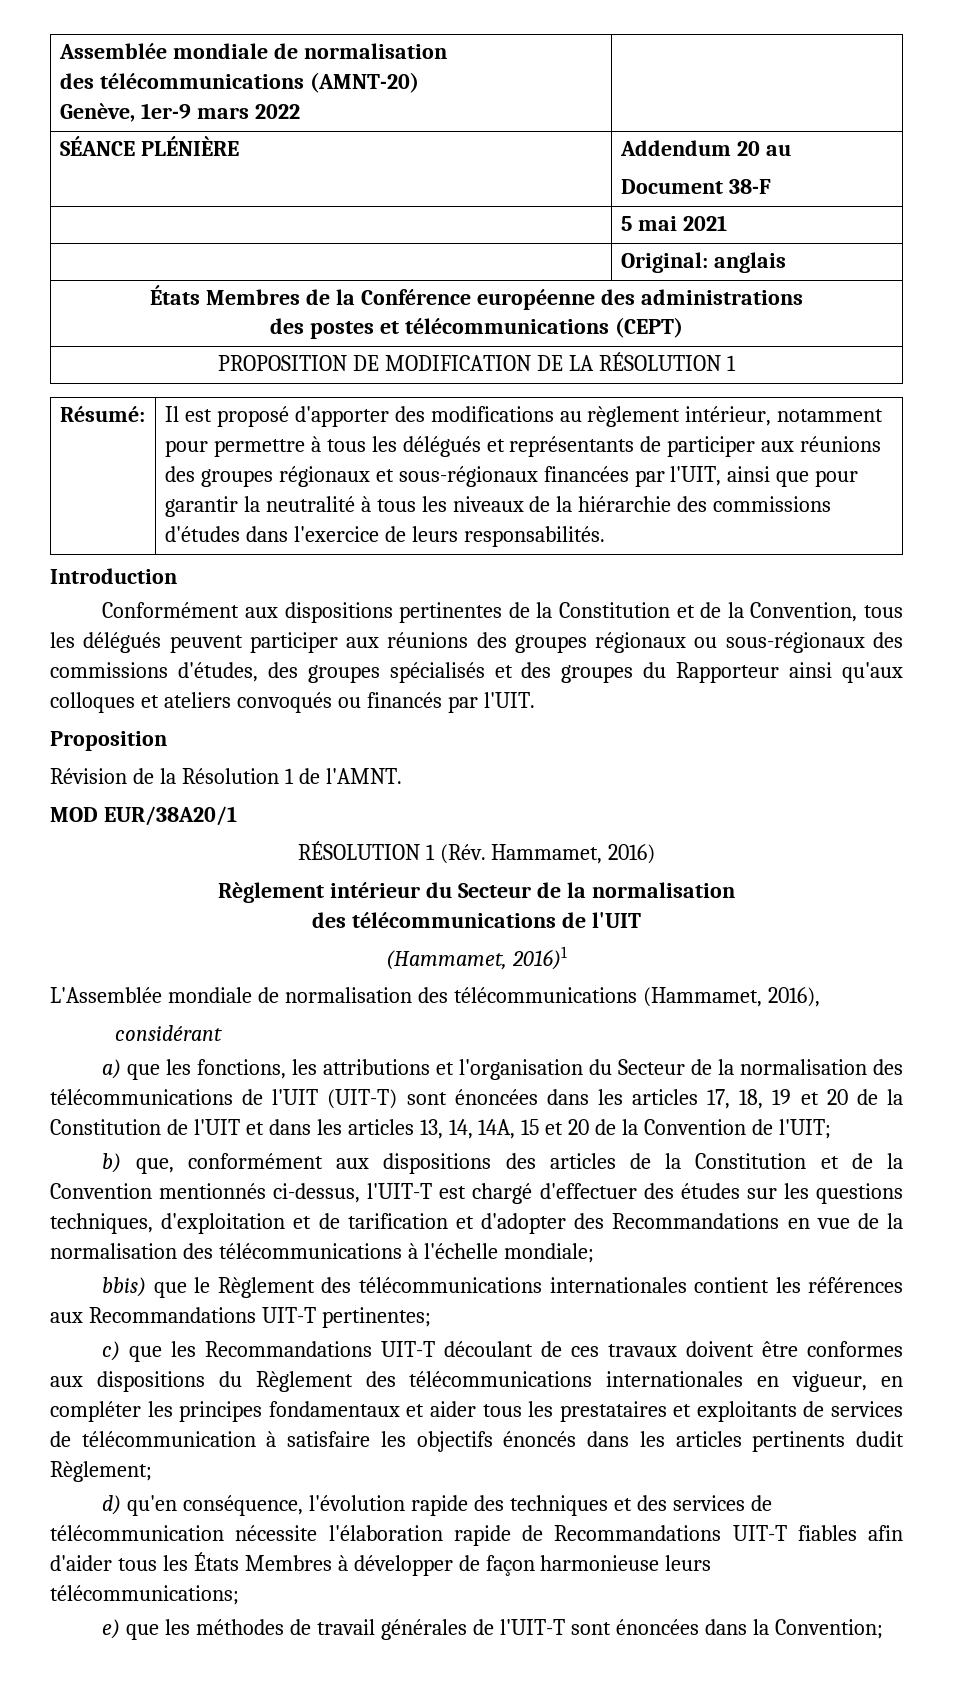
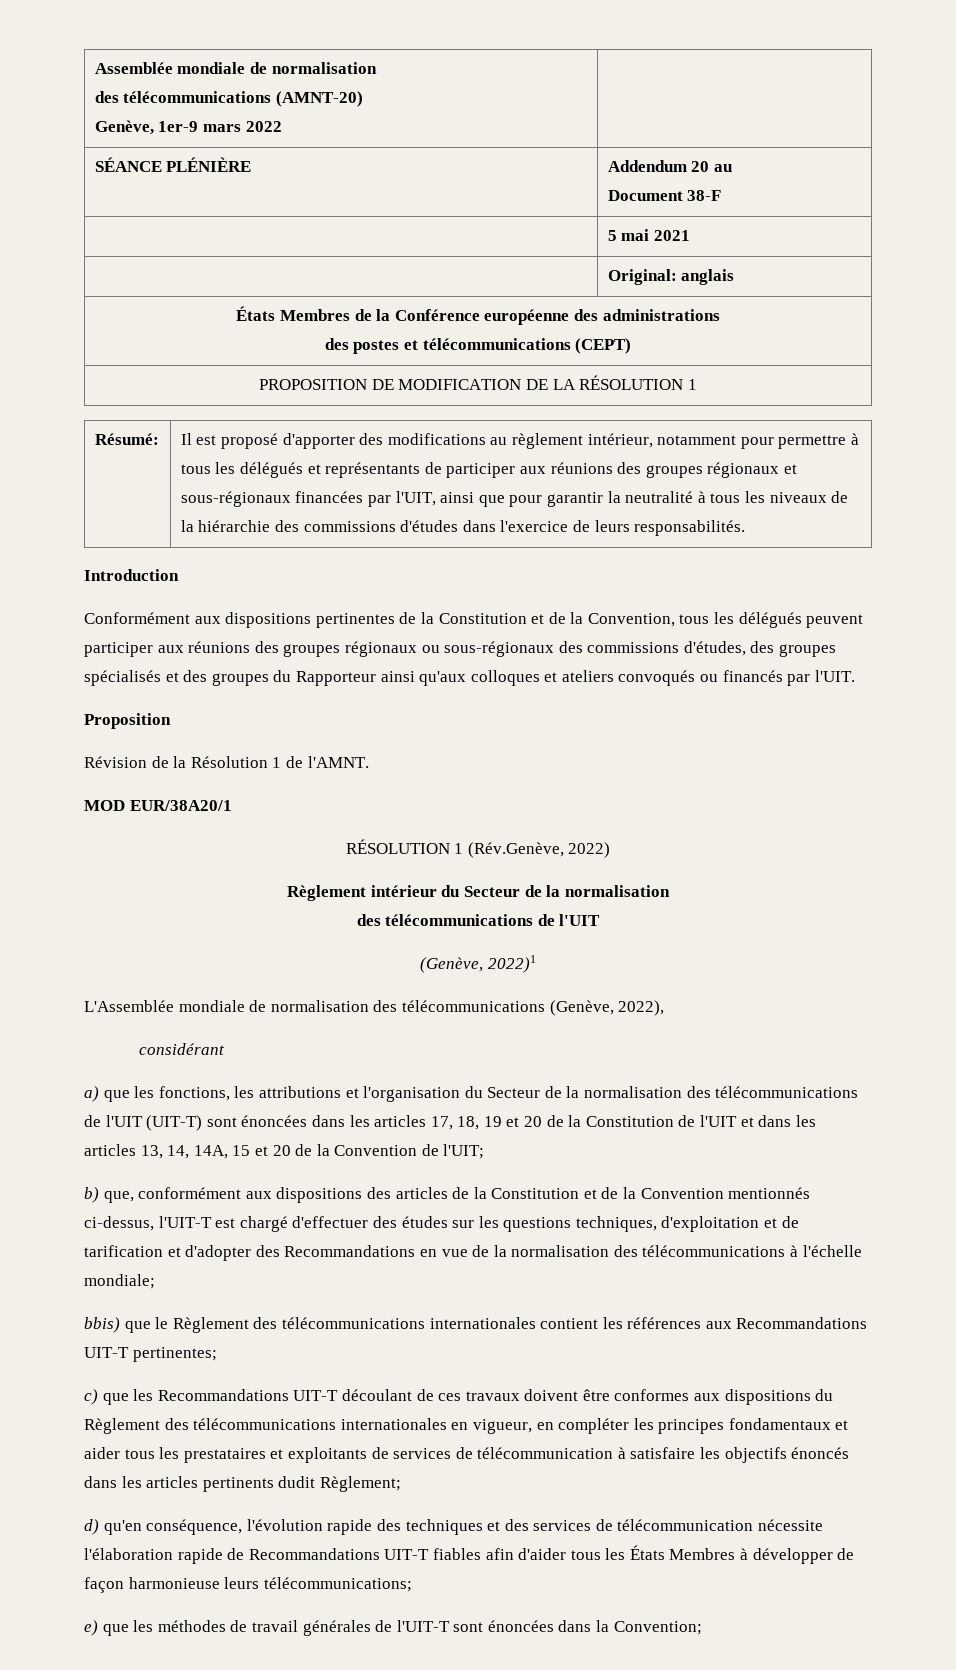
[439,844,656,864] (Rév. Hammamet, 2016) -> [467,842,611,858] (Rév.Genève, 2022)
[386,946,567,970] (Hammamet, 2016)1 -> [420,955,536,973] (Genève, 2022)1
[642,987,820,1007] (Hammamet, 2016), -> [549,1000,665,1016] (Genève, 2022),

